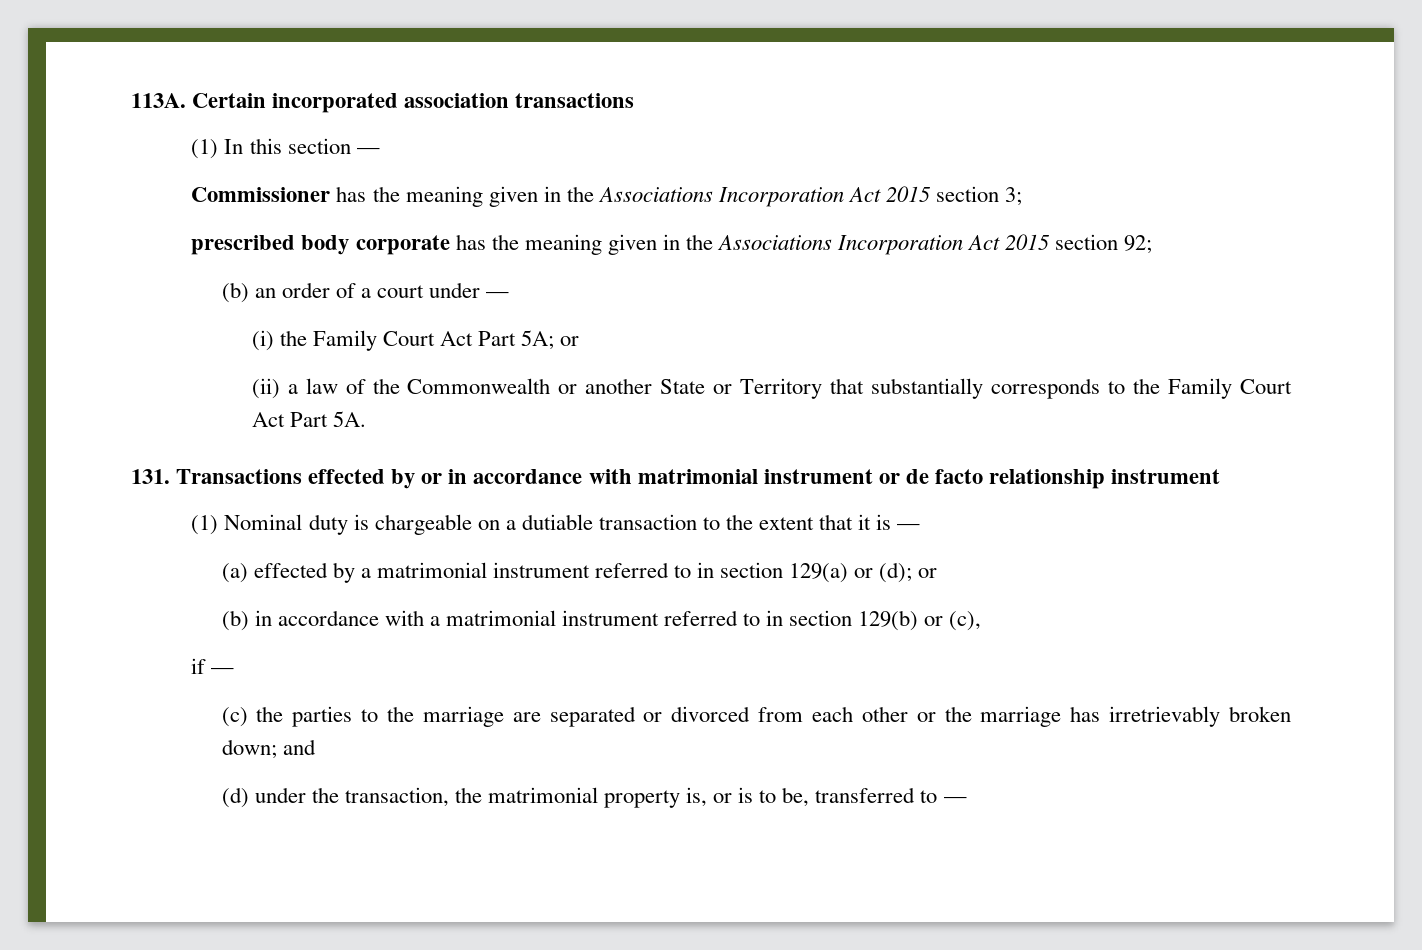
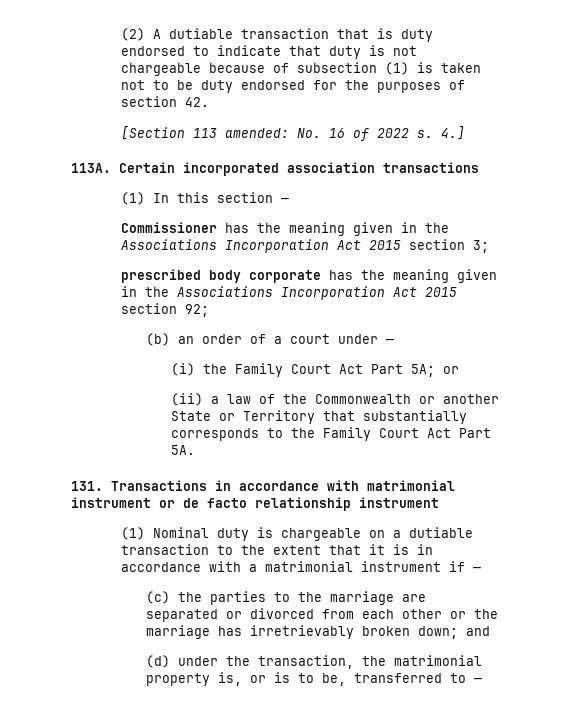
(131, 100) none -> [121,28,434,42] [121,45,418,59] [121,62,482,76] [121,80,466,93] [121,96,210,107] [121,126,466,141] (2) A dutiable transaction that is duty endorsed to indicate that duty is not chargeable because of subsection (1) is taken not to be duty endorsed for the purposes of section 42. // [Section 113 amended: No. 16 of 2022 s. 4.] //
[308,469,443,489] effected by or -> (207, 485) none
[897,524,921,530] [221,562,938,583] [221,610,249,631] — // (a) effected by a matrimonial instrument referred to in section 129(a) or (d); or // (b) -> (410, 549) none
[664,610,982,631] referred to in section 129(b) or (c), // -> (442, 566) none

